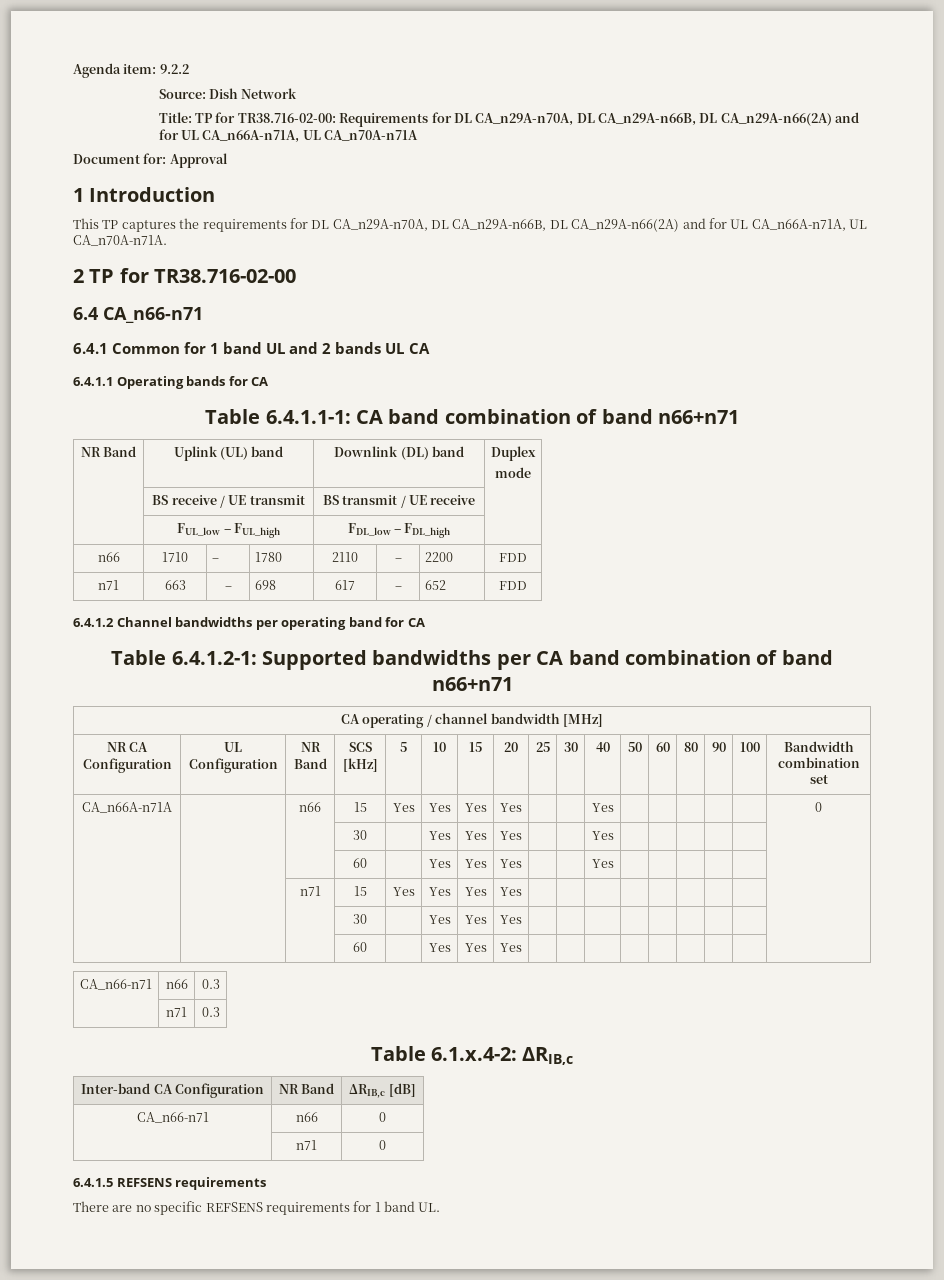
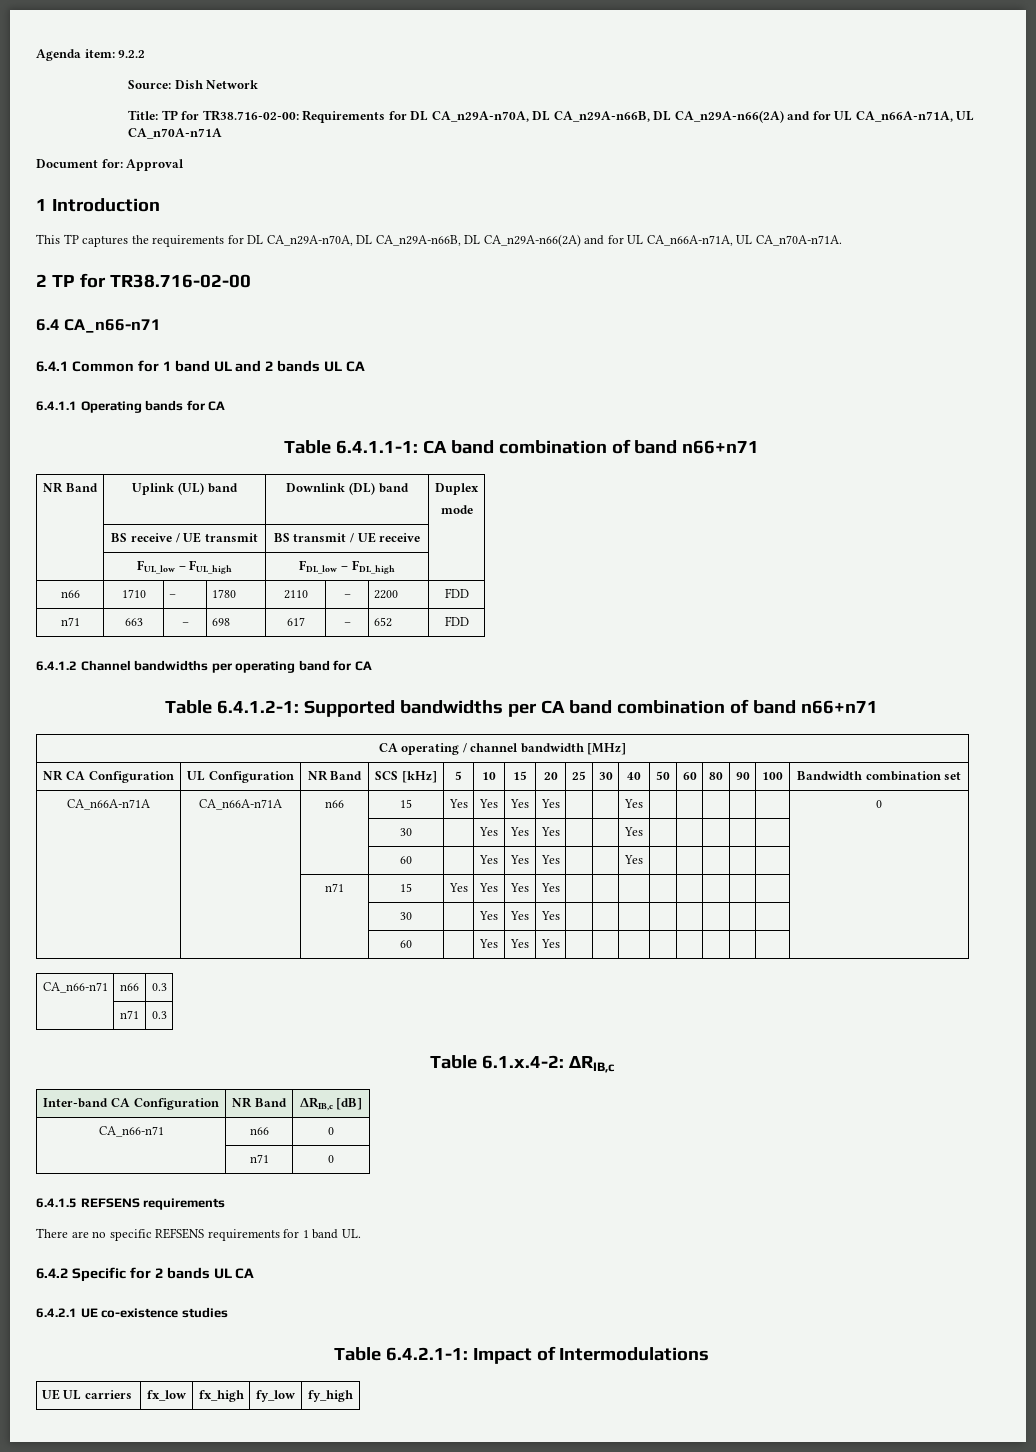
(172, 807) none -> [198,799,282,810] CA_n66A-n71A
(441, 1207) none -> [36,1267,255,1282] [36,1307,228,1318] [333,1346,710,1364] [41,1389,132,1400] [147,1390,186,1401] [198,1390,244,1402] [256,1390,295,1402] [308,1390,353,1402] // 6.4.2 Specific for 2 bands UL CA // 6.4.2.1 UE co-existence studies // Table 6.4.2.1-1: Impact of Intermodulations // UE UL carriers | fx_low | fx_high | fy_low | fy_high

